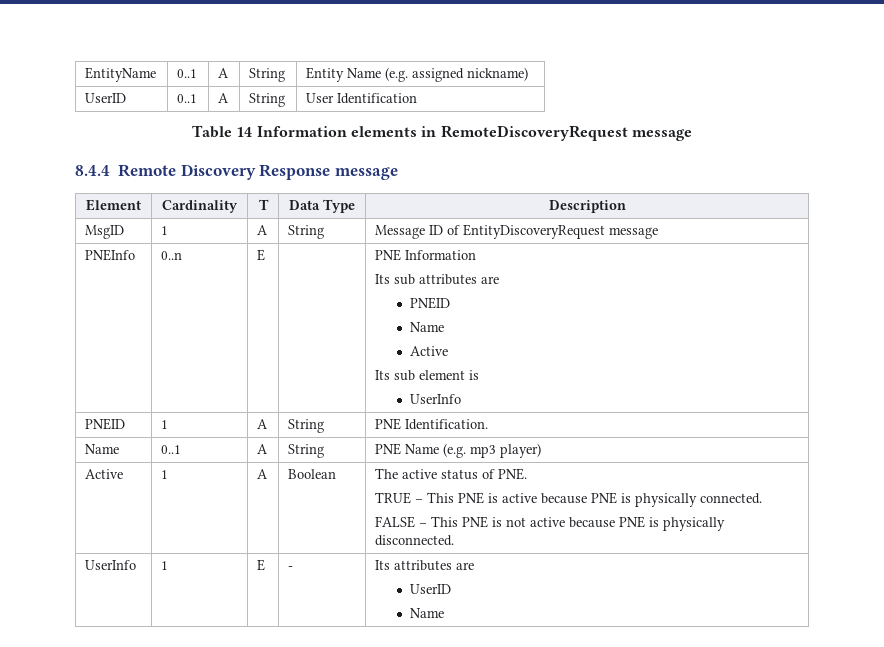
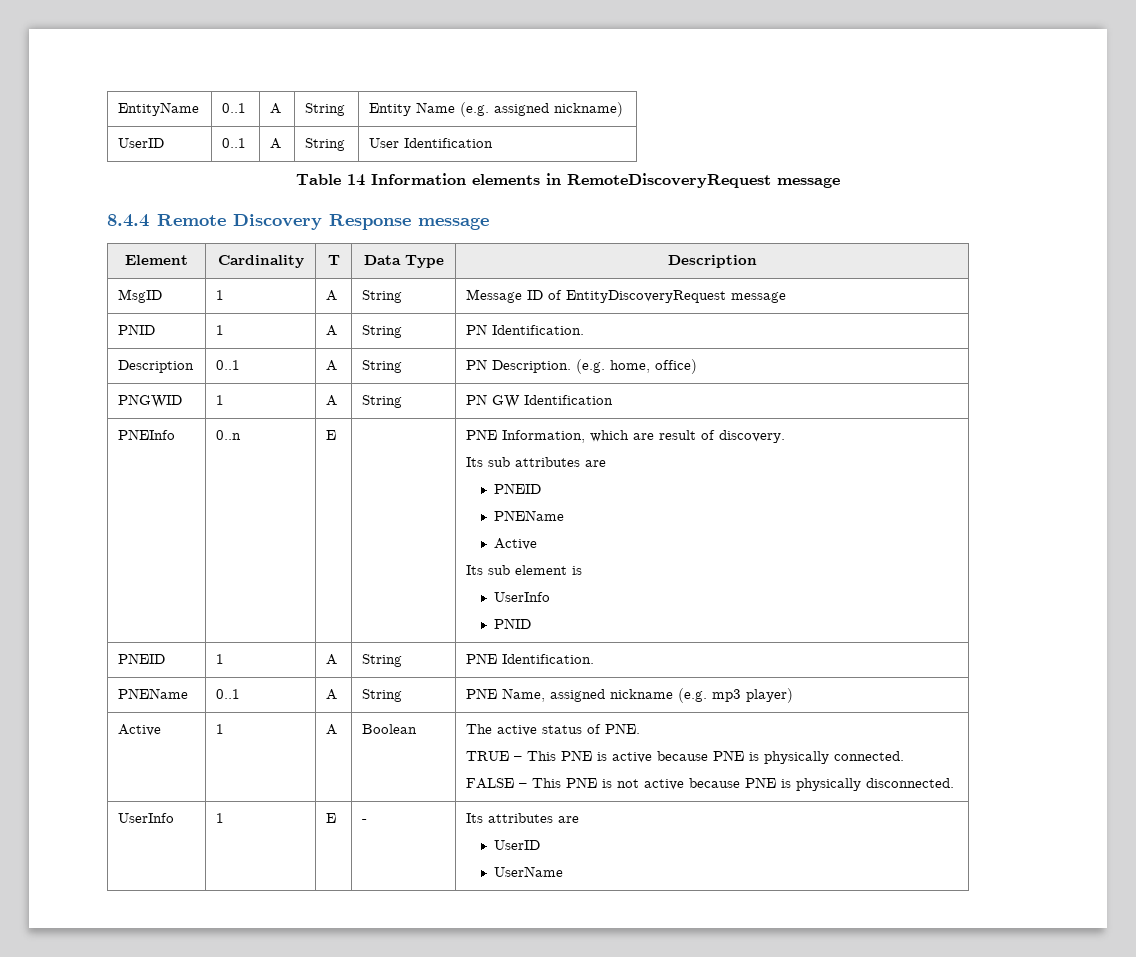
[85,249,136,261] [161,251,183,260] [257,249,266,261] [375,249,477,261] PNEInfo | 0..n | E | | PNE Information -> [118,324,156,335] [216,325,225,335] [326,325,338,336] [362,325,403,338] [466,324,585,335] [118,360,195,373] [216,360,241,370] [326,360,338,371] [362,360,403,373] [466,359,698,374] [118,394,183,408] [216,395,225,405] [326,395,338,406] [362,395,403,408] [466,394,614,408] [118,429,176,440] [216,430,242,440] [326,430,337,440] [466,429,786,443] PNID | 1 | A | String | PN Identification. // Description | 0..1 | A | String | PN Description. (e.g. home, office) // PNGWID | 1 | A | String | PN GW Identification // PNEInfo | 0..n | E | | PNE Information, which are result of discovery.
[410,322,445,332] Name -> [493,510,564,521] PNEName
(462, 399) none -> [493,618,531,629] // PNID
[85,444,120,454] Name -> [118,688,189,699] PNEName
[405,444,440,454] Name -> [502,688,674,702] Name, assigned nickname
[410,608,445,618] Name -> [493,866,563,877] UserName

